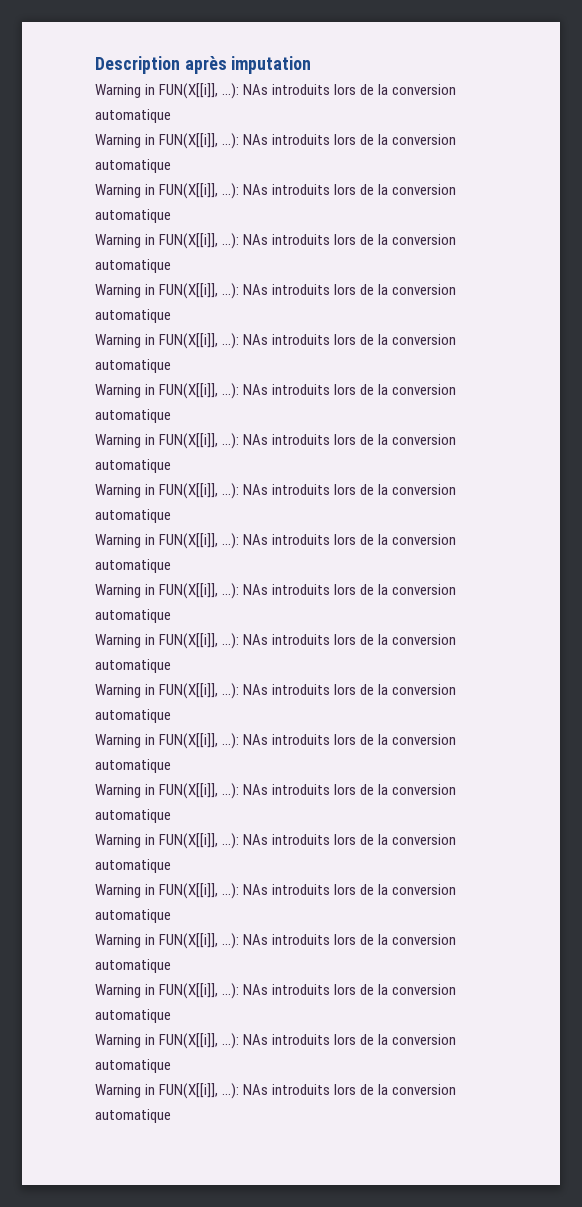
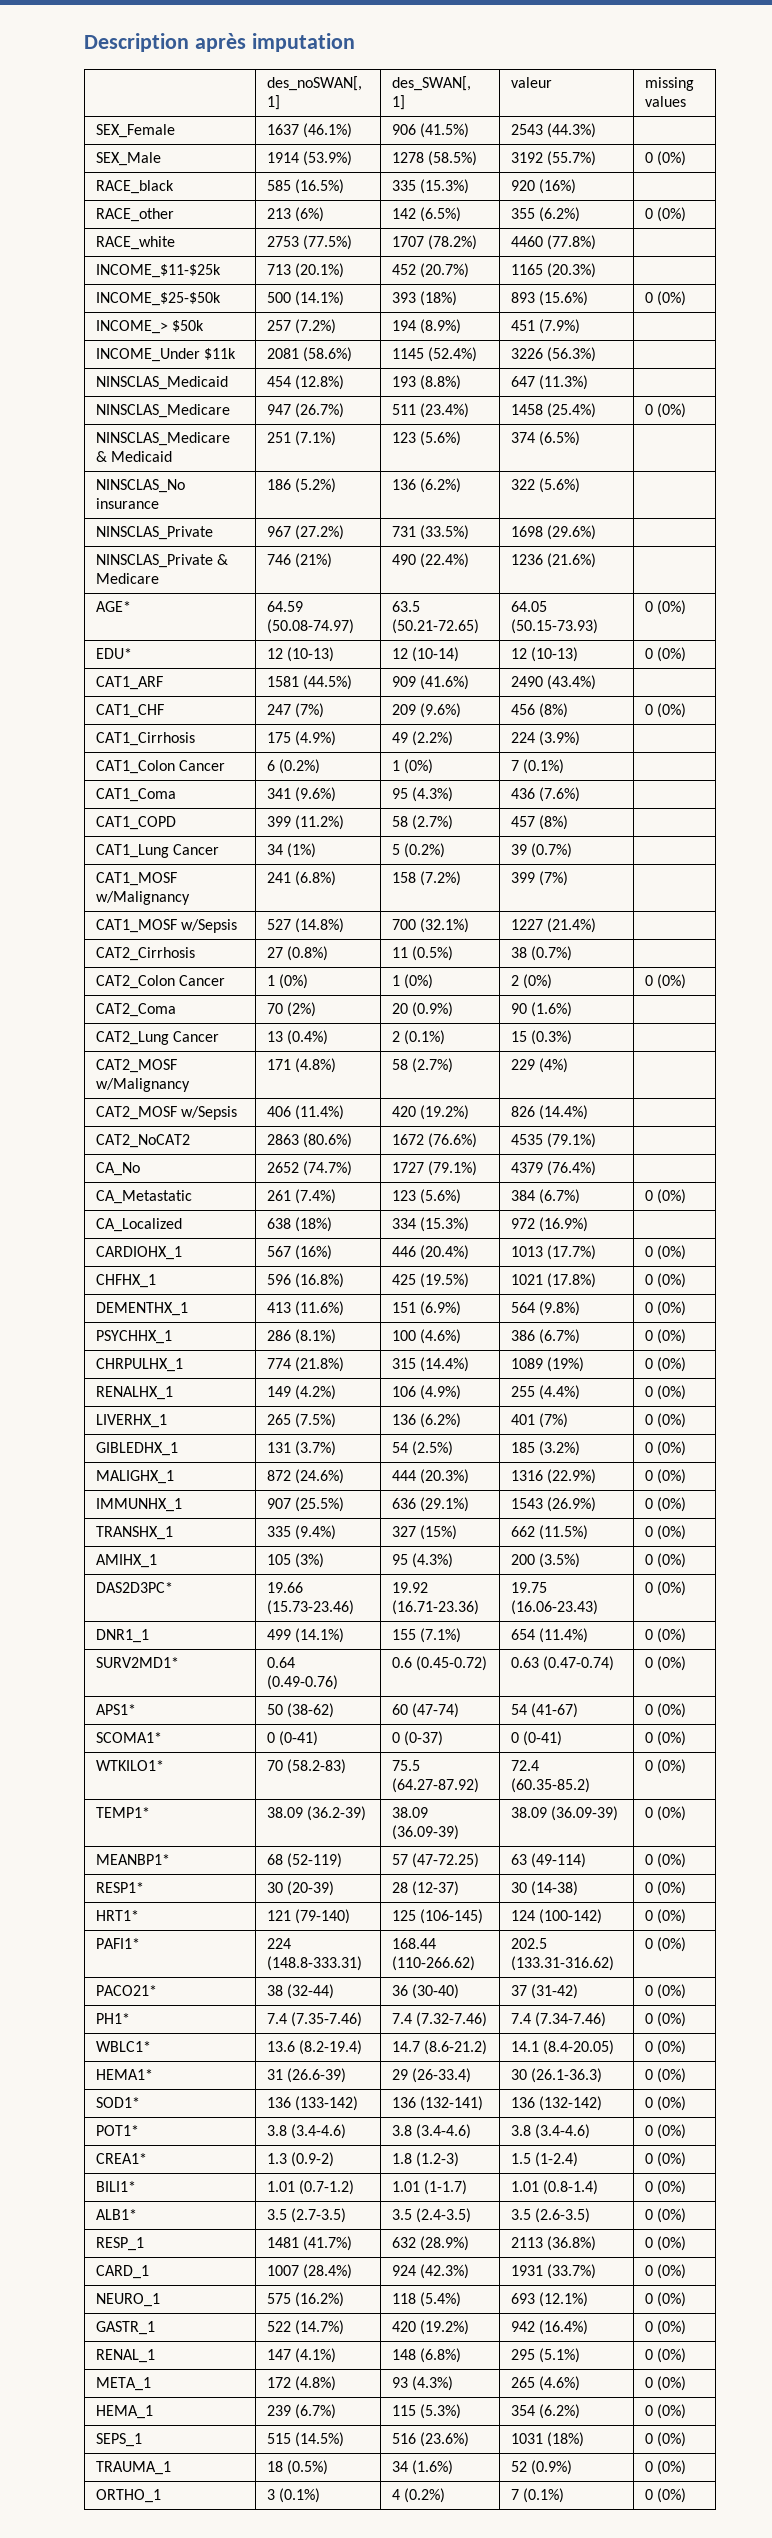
[95,83,457,99] [95,109,171,123] [95,133,457,149] [95,159,171,173] [95,183,457,199] [95,209,171,223] [95,233,457,249] [95,259,171,273] [95,283,457,299] [95,309,171,323] [95,333,457,349] [95,359,171,373] [95,383,457,399] [95,409,171,423] [95,433,457,449] [95,459,171,473] [95,483,457,499] [95,509,171,523] [95,533,457,549] [95,559,171,573] [95,583,457,599] [95,609,171,623] [95,633,457,649] [95,659,171,673] [95,683,457,699] [95,709,171,723] [95,733,457,749] [95,759,171,773] [95,783,457,799] [95,809,171,823] [95,833,457,849] [95,859,171,873] [95,883,457,899] [95,909,171,923] [95,933,457,949] [95,959,171,973] [95,983,457,999] [95,1009,171,1023] [95,1033,457,1049] [95,1059,171,1073] [95,1083,457,1099] [95,1109,171,1123] // Warning in FUN(X[[i]], ...): NAs introduits lors de la conversion // automatique // Warning in FUN(X[[i]], ...): NAs introduits lors de la conversion // automatique // Warning in FUN(X[[i]], ...): NAs introduits lors de la conversion // automatique // Warning in FUN(X[[i]], ...): NAs introduits lors de la conversion // automatique // Warning in FUN(X[[i]], ...): NAs introduits lors de la conversion // automatique // Warning in FUN(X[[i]], ...): NAs introduits lors de la conversion // automatique // Warning in FUN(X[[i]], ...): NAs introduits lors de la conversion // automatique // Warning in FUN(X[[i]], ...): NAs introduits lors de la conversion // automatique // Warning in FUN(X[[i]], ...): NAs introduits lors de la conversion // automatique // Warning in FUN(X[[i]], ...): NAs introduits lors de la conversion // automatique // Warning in FUN(X[[i]], ...): NAs introduits lors de la conversion // automatique // Warning in FUN(X[[i]], ...): NAs introduits lors de la conversion // automatique // Warning in FUN(X[[i]], ...): NAs introduits lors de la conversion // automatique // Warning in FUN(X[[i]], ...): NAs introduits lors de la conversion // automatique // Warning in FUN(X[[i]], ...): NAs introduits lors de la conversion // automatique // Warning in FUN(X[[i]], ...): NAs introduits lors de la conversion // automatique // Warning in FUN(X[[i]], ...): NAs introduits lors de la conversion // automatique // Warning in FUN(X[[i]], ...): NAs introduits lors de la conversion // automatique // Warning in FUN(X[[i]], ...): NAs introduits lors de la conversion // automatique // Warning in FUN(X[[i]], ...): NAs introduits lors de la conversion // automatique // Warning in FUN(X[[i]], ...): NAs introduits lors de la conversion // automatique -> [267,76,363,91] [267,95,281,110] [392,76,472,91] [392,95,406,110] [511,77,553,88] [645,77,695,91] [645,96,687,107] [96,124,176,138] [267,123,353,138] [392,123,470,138] [511,123,597,138] [96,152,162,166] [267,151,353,166] [392,151,478,166] [511,151,597,166] [645,151,687,166] [96,180,175,194] [267,179,345,194] [392,179,470,194] [511,179,577,194] [96,208,175,222] [267,207,325,222] [392,207,462,222] [511,207,581,222] [645,207,687,222] [96,236,176,250] [267,235,353,250] [392,235,478,250] [511,235,597,250] [96,264,222,278] [267,263,345,278] [392,263,470,278] [511,263,597,278] [96,292,222,306] [267,291,345,306] [392,291,458,306] [511,291,589,306] [645,291,687,306] [96,320,205,334] [267,319,337,334] [392,319,462,334] [511,319,581,334] [96,348,237,362] [267,347,353,362] [392,347,478,362] [511,347,597,362] [96,376,229,390] [267,375,345,390] [392,375,462,390] [511,375,589,390] [96,404,231,418] [267,403,345,418] [392,403,470,418] [511,403,597,418] [645,403,687,418] [96,432,231,446] [96,451,173,462] [267,431,337,446] [392,431,462,446] [511,431,581,446] [96,479,186,493] [96,498,160,509] [267,478,337,493] [392,478,462,493] [511,478,581,493] [96,526,214,540] [267,525,345,540] [392,525,470,540] [511,525,597,540] [96,554,229,568] [96,573,160,584] [267,553,333,568] [392,553,470,568] [511,553,597,568] [96,601,132,612] [267,601,304,612] [267,619,355,634] [392,601,421,612] [392,619,480,634] [511,601,548,612] [511,619,599,634] [645,600,687,615] [96,648,133,659] [267,647,335,662] [392,647,460,662] [511,647,579,662] [645,647,687,662] [96,676,164,690] [267,675,353,690] [392,675,470,690] [511,675,597,690] [96,704,165,718] [267,703,325,718] [392,703,462,718] [511,703,569,718] [645,703,687,718] [96,732,196,746] [267,731,337,746] [392,731,454,746] [511,731,581,746] [96,760,226,774] [267,759,321,774] [392,759,434,774] [511,759,565,774] [96,788,177,802] [267,787,337,802] [392,787,454,802] [511,787,581,802] [96,816,177,830] [267,815,345,830] [392,815,454,830] [511,815,569,830] [96,844,220,858] [267,843,317,858] [392,843,446,858] [511,843,573,858] [96,872,178,886] [96,891,191,905] [267,871,337,886] [392,871,462,886] [511,871,569,886] [96,919,238,933] [267,918,345,933] [392,918,470,933] [511,918,597,933] [96,947,196,961] [267,946,329,961] [392,946,454,961] [511,946,573,961] [96,975,226,989] [267,974,309,989] [392,974,434,989] [511,974,553,989] [645,974,687,989] [96,1003,177,1017] [267,1002,317,1017] [392,1002,454,1017] [511,1002,573,1017] [96,1031,220,1045] [267,1030,329,1045] [392,1030,446,1045] [511,1030,573,1045] [96,1059,178,1073] [96,1078,191,1092] [267,1058,337,1073] [392,1058,454,1073] [511,1058,569,1073] [96,1106,238,1120] [267,1105,345,1120] [392,1105,470,1120] [511,1105,589,1120] [96,1134,191,1148] [267,1133,353,1148] [392,1133,478,1148] [511,1133,597,1148] [96,1162,141,1176] [267,1161,353,1176] [392,1161,478,1176] [511,1161,597,1176] [96,1190,193,1204] [267,1189,337,1204] [392,1189,462,1204] [511,1189,581,1204] [645,1189,687,1204] [96,1218,183,1232] [267,1217,333,1232] [392,1217,470,1232] [511,1217,589,1232] [96,1246,183,1260] [267,1245,333,1260] [392,1245,470,1260] [511,1245,597,1260] [645,1245,687,1260] [96,1274,157,1288] [267,1273,345,1288] [392,1273,470,1288] [511,1273,597,1288] [645,1273,687,1288] [96,1302,189,1316] [267,1301,345,1316] [392,1301,462,1316] [511,1301,581,1316] [645,1301,687,1316] [96,1330,173,1344] [267,1329,337,1344] [392,1329,462,1344] [511,1329,581,1344] [645,1329,687,1344] [96,1358,184,1372] [267,1357,345,1372] [392,1357,470,1372] [511,1357,585,1372] [645,1357,687,1372] [96,1386,174,1400] [267,1385,337,1400] [392,1385,462,1400] [511,1385,581,1400] [645,1385,687,1400] [96,1414,168,1428] [267,1413,337,1428] [392,1413,462,1428] [511,1413,569,1428] [645,1413,687,1428] [96,1442,179,1456] [267,1441,337,1456] [392,1441,454,1456] [511,1441,581,1456] [645,1441,687,1456] [96,1470,175,1484] [267,1469,345,1484] [392,1469,470,1484] [511,1469,597,1484] [645,1469,687,1484] [96,1498,183,1512] [267,1497,345,1512] [392,1497,470,1512] [511,1497,597,1512] [645,1497,687,1512] [96,1526,174,1540] [267,1525,337,1540] [392,1525,458,1540] [511,1525,589,1540] [645,1525,687,1540] [96,1554,158,1568] [267,1553,325,1568] [392,1553,454,1568] [511,1553,581,1568] [645,1553,687,1568] [96,1582,174,1593] [267,1582,304,1593] [267,1600,355,1615] [392,1582,429,1593] [392,1600,480,1615] [511,1582,548,1593] [511,1600,599,1615] [645,1581,687,1596] [96,1629,150,1643] [267,1628,345,1643] [392,1628,462,1643] [511,1628,589,1643] [645,1628,687,1643] [96,1657,180,1668] [267,1657,296,1668] [267,1675,339,1690] [392,1656,488,1671] [511,1656,615,1671] [645,1656,687,1671] [96,1704,137,1715] [267,1703,335,1718] [392,1703,460,1718] [511,1703,579,1718] [645,1703,687,1718] [96,1732,163,1743] [267,1731,319,1746] [392,1731,444,1746] [511,1731,563,1746] [645,1731,687,1746] [96,1760,165,1771] [267,1759,347,1774] [392,1760,421,1771] [392,1778,480,1793] [511,1760,540,1771] [511,1778,591,1793] [645,1759,687,1774] [96,1807,151,1818] [267,1806,367,1821] [392,1807,429,1818] [392,1825,460,1840] [511,1806,619,1821] [645,1806,687,1821] [96,1854,171,1865] [267,1853,343,1868] [392,1853,480,1868] [511,1853,587,1868] [645,1853,687,1868] [96,1882,145,1893] [267,1881,335,1896] [392,1881,460,1896] [511,1881,579,1896] [645,1881,687,1896] [96,1910,140,1921] [267,1909,351,1924] [392,1909,484,1924] [511,1909,603,1924] [645,1909,687,1924] [96,1938,141,1949] [267,1938,292,1949] [267,1956,363,1971] [392,1938,437,1949] [392,1956,476,1971] [511,1938,548,1949] [511,1956,615,1971] [645,1937,687,1952] [96,1985,158,1996] [267,1984,335,1999] [392,1984,460,1999] [511,1984,579,1999] [645,1984,687,1999] [96,2013,131,2024] [267,2012,363,2027] [392,2012,488,2027] [511,2012,607,2027] [645,2012,687,2027] [96,2041,152,2052] [267,2040,363,2055] [392,2040,488,2055] [511,2040,615,2055] [645,2040,687,2055] [96,2069,154,2080] [267,2068,347,2083] [392,2068,472,2083] [511,2068,603,2083] [645,2068,687,2083] [96,2097,141,2108] [267,2096,359,2111] [392,2096,484,2111] [511,2096,603,2111] [645,2096,687,2111] [96,2125,140,2136] [267,2124,347,2139] [392,2124,472,2139] [511,2124,591,2139] [645,2124,687,2139] [96,2153,148,2164] [267,2152,335,2167] [392,2152,460,2167] [511,2152,579,2167] [645,2152,687,2167] [96,2181,137,2192] [267,2180,355,2195] [392,2180,468,2195] [511,2180,599,2195] [645,2180,687,2195] [96,2209,138,2220] [267,2208,347,2223] [392,2208,472,2223] [511,2208,591,2223] [645,2208,687,2223] [96,2237,145,2251] [267,2236,353,2251] [392,2236,470,2251] [511,2236,597,2251] [645,2236,687,2251] [96,2265,150,2279] [267,2264,353,2279] [392,2264,470,2279] [511,2264,597,2279] [645,2264,687,2279] [96,2293,161,2307] [267,2292,345,2307] [392,2292,462,2307] [511,2292,589,2307] [645,2292,687,2307] [96,2321,156,2335] [267,2320,345,2335] [392,2320,470,2335] [511,2320,589,2335] [645,2320,687,2335] [96,2349,156,2363] [267,2348,337,2363] [392,2348,462,2363] [511,2348,581,2363] [645,2348,687,2363] [96,2377,152,2391] [267,2376,337,2391] [392,2376,454,2391] [511,2376,581,2391] [645,2376,687,2391] [96,2405,154,2419] [267,2404,337,2419] [392,2404,462,2419] [511,2404,581,2419] [645,2404,687,2419] [96,2433,143,2447] [267,2432,345,2447] [392,2432,470,2447] [511,2432,585,2447] [645,2432,687,2447] [96,2461,172,2475] [267,2460,329,2475] [392,2460,454,2475] [511,2460,573,2475] [645,2460,687,2475] [96,2489,162,2503] [267,2488,321,2503] [392,2488,446,2503] [511,2488,565,2503] [645,2488,687,2503] // | des_noSWAN[, 1] | des_SWAN[, 1] | valeur | missing values // SEX_Female | 1637 (46.1%) | 906 (41.5%) | 2543 (44.3%) | // SEX_Male | 1914 (53.9%) | 1278 (58.5%) | 3192 (55.7%) | 0 (0%) // RACE_black | 585 (16.5%) | 335 (15.3%) | 920 (16%) | // RACE_other | 213 (6%) | 142 (6.5%) | 355 (6.2%) | 0 (0%) // RACE_white | 2753 (77.5%) | 1707 (78.2%) | 4460 (77.8%) | // INCOME_$11-$25k | 713 (20.1%) | 452 (20.7%) | 1165 (20.3%) | // INCOME_$25-$50k | 500 (14.1%) | 393 (18%) | 893 (15.6%) | 0 (0%) // INCOME_> $50k | 257 (7.2%) | 194 (8.9%) | 451 (7.9%) | // INCOME_Under $11k | 2081 (58.6%) | 1145 (52.4%) | 3226 (56.3%) | // NINSCLAS_Medicaid | 454 (12.8%) | 193 (8.8%) | 647 (11.3%) | // NINSCLAS_Medicare | 947 (26.7%) | 511 (23.4%) | 1458 (25.4%) | 0 (0%) // NINSCLAS_Medicare & Medicaid | 251 (7.1%) | 123 (5.6%) | 374 (6.5%) | // NINSCLAS_No insurance | 186 (5.2%) | 136 (6.2%) | 322 (5.6%) | // NINSCLAS_Private | 967 (27.2%) | 731 (33.5%) | 1698 (29.6%) | // NINSCLAS_Private & Medicare | 746 (21%) | 490 (22.4%) | 1236 (21.6%) | // AGE* | 64.59 (50.08-74.97) | 63.5 (50.21-72.65) | 64.05 (50.15-73.93) | 0 (0%) // EDU* | 12 (10-13) | 12 (10-14) | 12 (10-13) | 0 (0%) // CAT1_ARF | 1581 (44.5%) | 909 (41.6%) | 2490 (43.4%) | // CAT1_CHF | 247 (7%) | 209 (9.6%) | 456 (8%) | 0 (0%) // CAT1_Cirrhosis | 175 (4.9%) | 49 (2.2%) | 224 (3.9%) | // CAT1_Colon Cancer | 6 (0.2%) | 1 (0%) | 7 (0.1%) | // CAT1_Coma | 341 (9.6%) | 95 (4.3%) | 436 (7.6%) | // CAT1_COPD | 399 (11.2%) | 58 (2.7%) | 457 (8%) | // CAT1_Lung Cancer | 34 (1%) | 5 (0.2%) | 39 (0.7%) | // CAT1_MOSF w/Malignancy | 241 (6.8%) | 158 (7.2%) | 399 (7%) | // CAT1_MOSF w/Sepsis | 527 (14.8%) | 700 (32.1%) | 1227 (21.4%) | // CAT2_Cirrhosis | 27 (0.8%) | 11 (0.5%) | 38 (0.7%) | // CAT2_Colon Cancer | 1 (0%) | 1 (0%) | 2 (0%) | 0 (0%) // CAT2_Coma | 70 (2%) | 20 (0.9%) | 90 (1.6%) | // CAT2_Lung Cancer | 13 (0.4%) | 2 (0.1%) | 15 (0.3%) | // CAT2_MOSF w/Malignancy | 171 (4.8%) | 58 (2.7%) | 229 (4%) | // CAT2_MOSF w/Sepsis | 406 (11.4%) | 420 (19.2%) | 826 (14.4%) | // CAT2_NoCAT2 | 2863 (80.6%) | 1672 (76.6%) | 4535 (79.1%) | // CA_No | 2652 (74.7%) | 1727 (79.1%) | 4379 (76.4%) | // CA_Metastatic | 261 (7.4%) | 123 (5.6%) | 384 (6.7%) | 0 (0%) // CA_Localized | 638 (18%) | 334 (15.3%) | 972 (16.9%) | // CARDIOHX_1 | 567 (16%) | 446 (20.4%) | 1013 (17.7%) | 0 (0%) // CHFHX_1 | 596 (16.8%) | 425 (19.5%) | 1021 (17.8%) | 0 (0%) // DEMENTHX_1 | 413 (11.6%) | 151 (6.9%) | 564 (9.8%) | 0 (0%) // PSYCHHX_1 | 286 (8.1%) | 100 (4.6%) | 386 (6.7%) | 0 (0%) // CHRPULHX_1 | 774 (21.8%) | 315 (14.4%) | 1089 (19%) | 0 (0%) // RENALHX_1 | 149 (4.2%) | 106 (4.9%) | 255 (4.4%) | 0 (0%) // LIVERHX_1 | 265 (7.5%) | 136 (6.2%) | 401 (7%) | 0 (0%) // GIBLEDHX_1 | 131 (3.7%) | 54 (2.5%) | 185 (3.2%) | 0 (0%) // MALIGHX_1 | 872 (24.6%) | 444 (20.3%) | 1316 (22.9%) | 0 (0%) // IMMUNHX_1 | 907 (25.5%) | 636 (29.1%) | 1543 (26.9%) | 0 (0%) // TRANSHX_1 | 335 (9.4%) | 327 (15%) | 662 (11.5%) | 0 (0%) // AMIHX_1 | 105 (3%) | 95 (4.3%) | 200 (3.5%) | 0 (0%) // DAS2D3PC* | 19.66 (15.73-23.46) | 19.92 (16.71-23.36) | 19.75 (16.06-23.43) | 0 (0%) // DNR1_1 | 499 (14.1%) | 155 (7.1%) | 654 (11.4%) | 0 (0%) // SURV2MD1* | 0.64 (0.49-0.76) | 0.6 (0.45-0.72) | 0.63 (0.47-0.74) | 0 (0%) // APS1* | 50 (38-62) | 60 (47-74) | 54 (41-67) | 0 (0%) // SCOMA1* | 0 (0-41) | 0 (0-37) | 0 (0-41) | 0 (0%) // WTKILO1* | 70 (58.2-83) | 75.5 (64.27-87.92) | 72.4 (60.35-85.2) | 0 (0%) // TEMP1* | 38.09 (36.2-39) | 38.09 (36.09-39) | 38.09 (36.09-39) | 0 (0%) // MEANBP1* | 68 (52-119) | 57 (47-72.25) | 63 (49-114) | 0 (0%) // RESP1* | 30 (20-39) | 28 (12-37) | 30 (14-38) | 0 (0%) // HRT1* | 121 (79-140) | 125 (106-145) | 124 (100-142) | 0 (0%) // PAFI1* | 224 (148.8-333.31) | 168.44 (110-266.62) | 202.5 (133.31-316.62) | 0 (0%) // PACO21* | 38 (32-44) | 36 (30-40) | 37 (31-42) | 0 (0%) // PH1* | 7.4 (7.35-7.46) | 7.4 (7.32-7.46) | 7.4 (7.34-7.46) | 0 (0%) // WBLC1* | 13.6 (8.2-19.4) | 14.7 (8.6-21.2) | 14.1 (8.4-20.05) | 0 (0%) // HEMA1* | 31 (26.6-39) | 29 (26-33.4) | 30 (26.1-36.3) | 0 (0%) // SOD1* | 136 (133-142) | 136 (132-141) | 136 (132-142) | 0 (0%) // POT1* | 3.8 (3.4-4.6) | 3.8 (3.4-4.6) | 3.8 (3.4-4.6) | 0 (0%) // CREA1* | 1.3 (0.9-2) | 1.8 (1.2-3) | 1.5 (1-2.4) | 0 (0%) // BILI1* | 1.01 (0.7-1.2) | 1.01 (1-1.7) | 1.01 (0.8-1.4) | 0 (0%) // ALB1* | 3.5 (2.7-3.5) | 3.5 (2.4-3.5) | 3.5 (2.6-3.5) | 0 (0%) // RESP_1 | 1481 (41.7%) | 632 (28.9%) | 2113 (36.8%) | 0 (0%) // CARD_1 | 1007 (28.4%) | 924 (42.3%) | 1931 (33.7%) | 0 (0%) // NEURO_1 | 575 (16.2%) | 118 (5.4%) | 693 (12.1%) | 0 (0%) // GASTR_1 | 522 (14.7%) | 420 (19.2%) | 942 (16.4%) | 0 (0%) // RENAL_1 | 147 (4.1%) | 148 (6.8%) | 295 (5.1%) | 0 (0%) // META_1 | 172 (4.8%) | 93 (4.3%) | 265 (4.6%) | 0 (0%) // HEMA_1 | 239 (6.7%) | 115 (5.3%) | 354 (6.2%) | 0 (0%) // SEPS_1 | 515 (14.5%) | 516 (23.6%) | 1031 (18%) | 0 (0%) // TRAUMA_1 | 18 (0.5%) | 34 (1.6%) | 52 (0.9%) | 0 (0%) // ORTHO_1 | 3 (0.1%) | 4 (0.2%) | 7 (0.1%) | 0 (0%)

